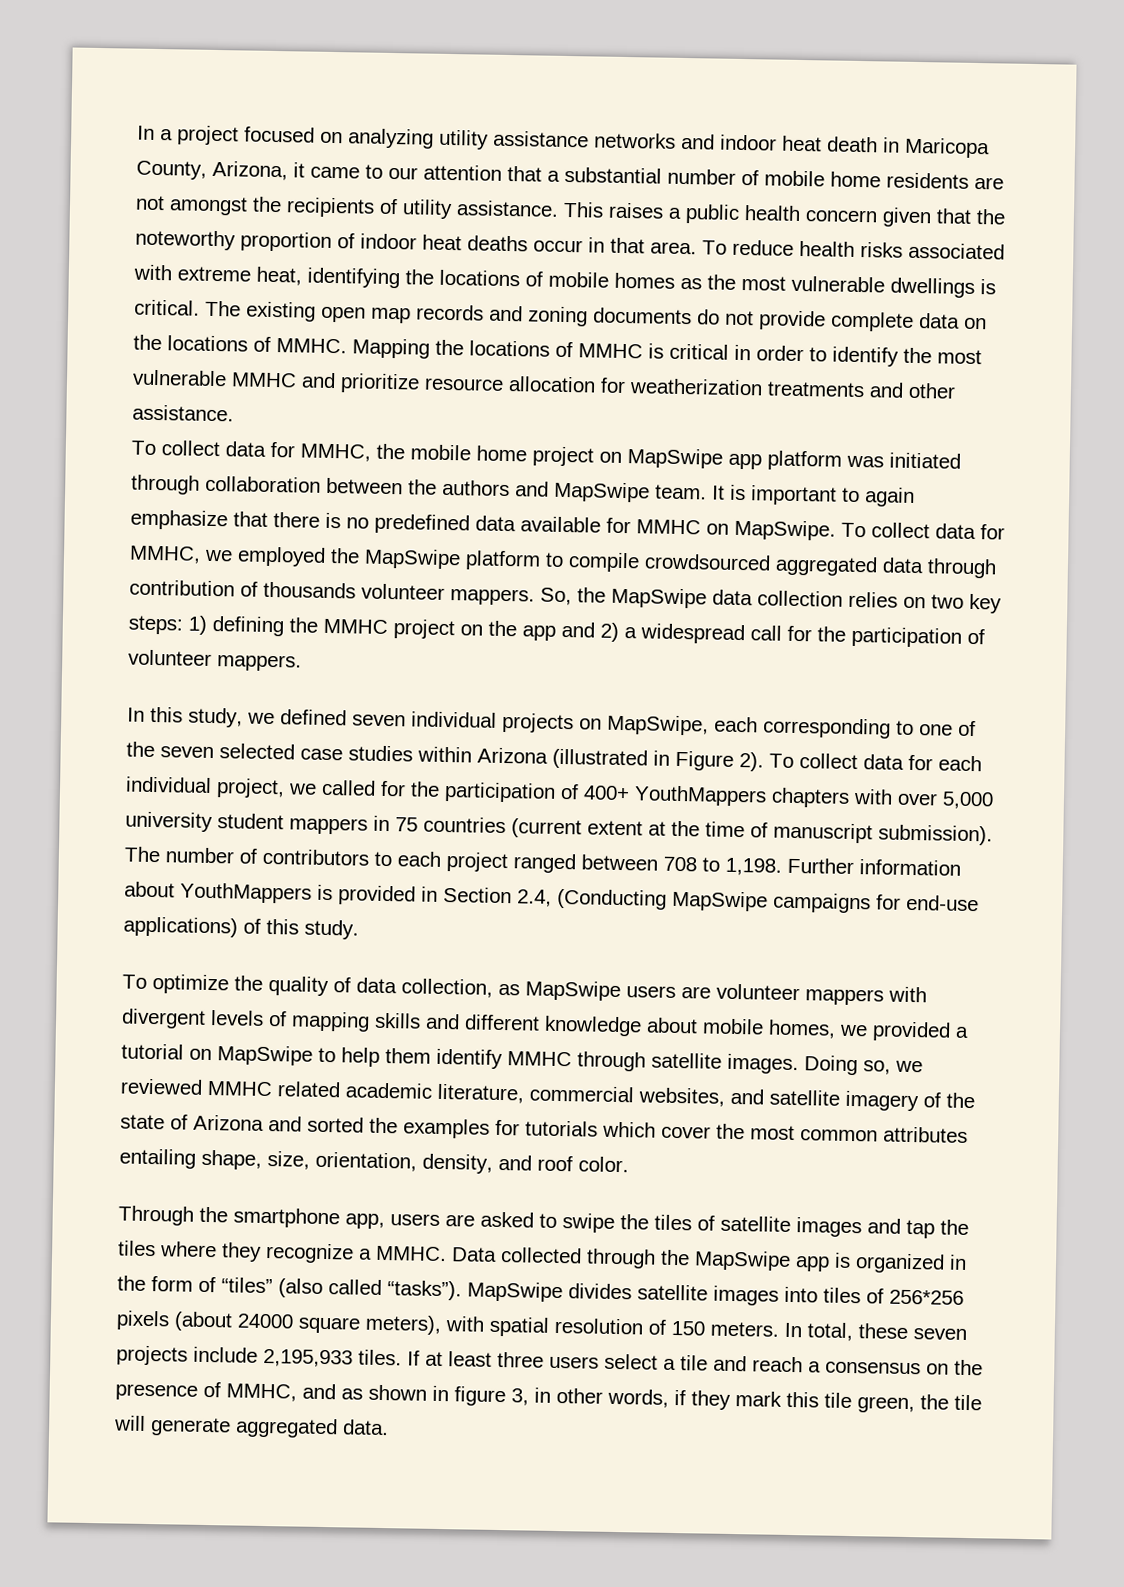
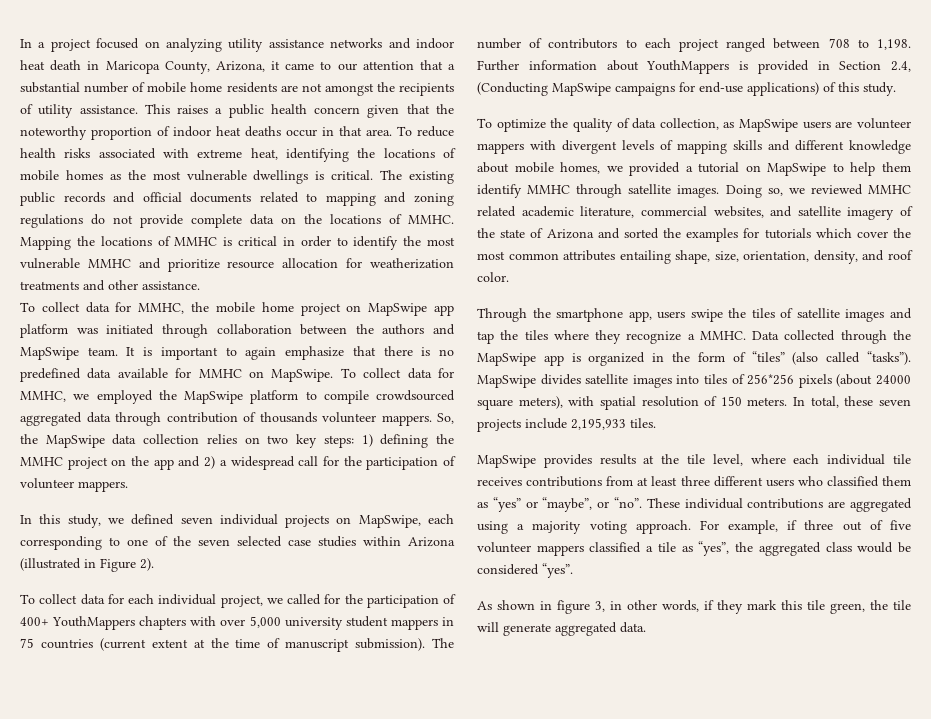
[321,304,692,327] open map records and zoning documents -> [20,192,454,206] [20,214,83,228] public records and official documents related to mapping and zoning regulations
(764, 762) none -> (154, 564) //
[445,1211,557,1228] are asked to -> (686, 315) none
[407,1350,983,1376] [115,1381,363,1402] If at least three users select a tile and reach a consensus on the presence of MMHC, and as -> [477,454,912,468] [477,476,911,487] [477,497,912,512] [477,520,911,534] [477,541,911,556] [477,563,573,578] [477,601,492,610] // MapSwipe provides results at the tile level, where each individual tile receives contributions from at least three different users who classified them as “yes” or “maybe”, or “no”. These individual contributions are aggregated using a majority voting approach. For example, if three out of five volunteer mappers classified a tile as “yes”, the aggregated class would be considered “yes”. // As

